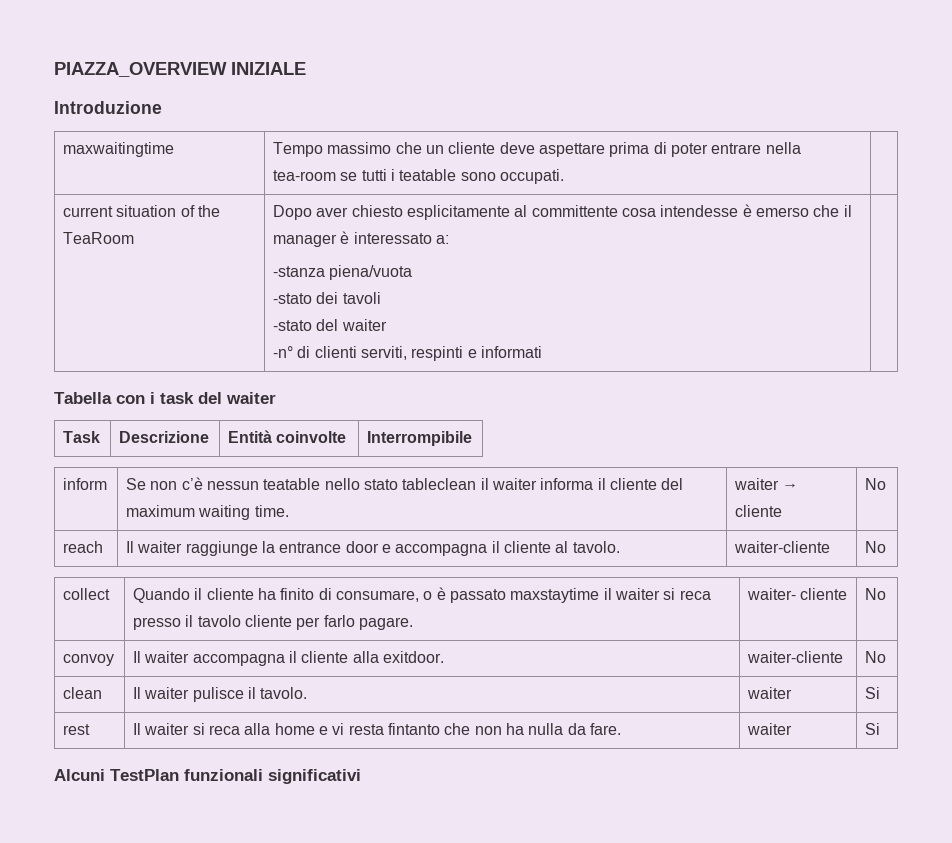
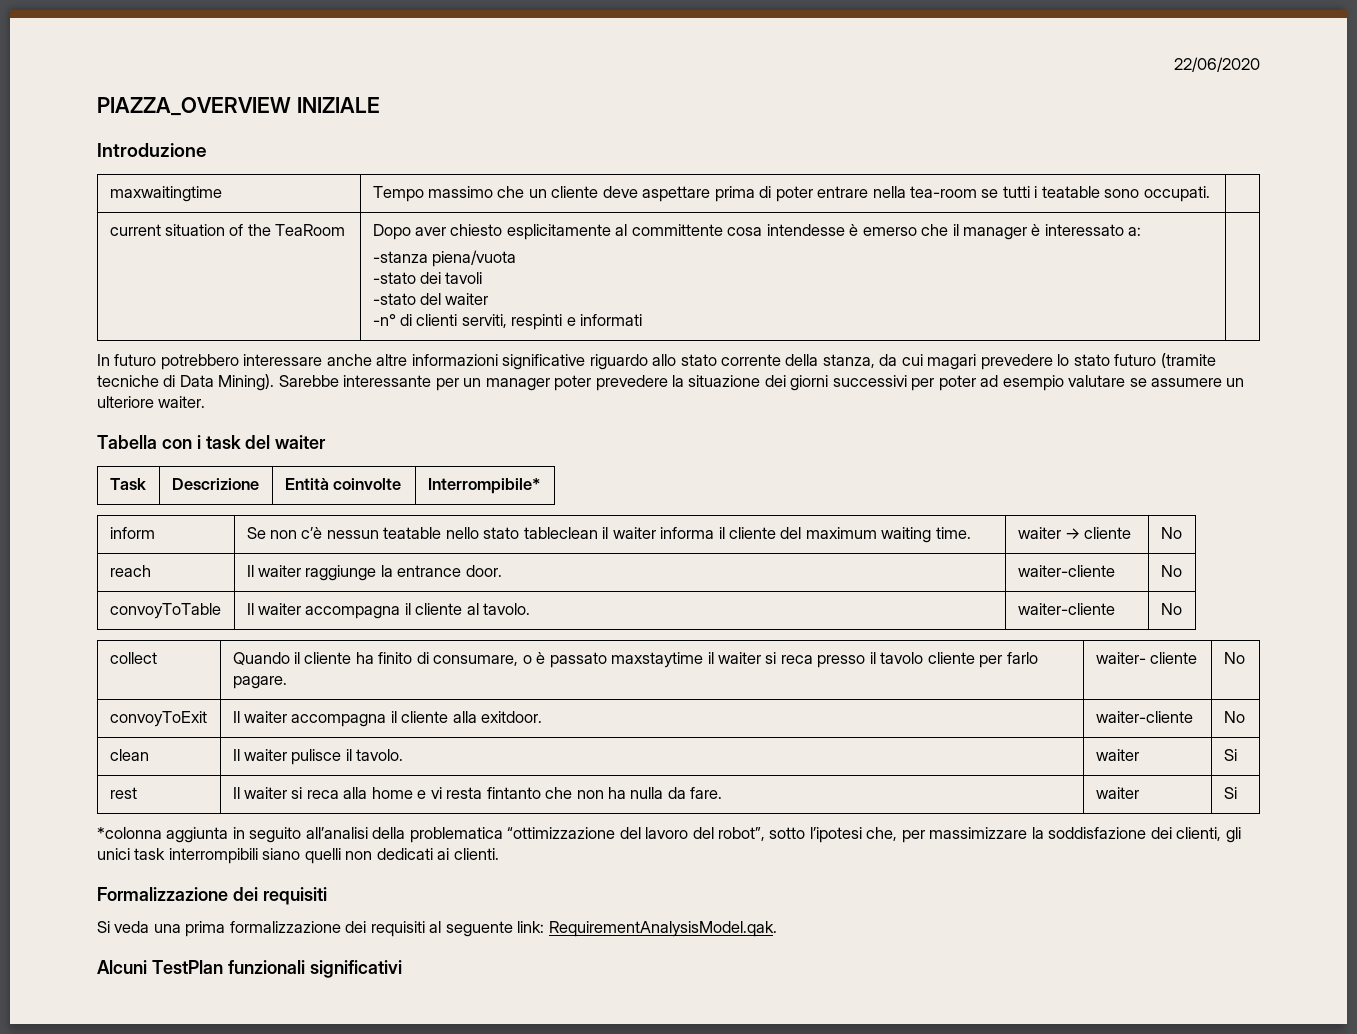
(54, 69) none -> [1174,57,1260,72] 22/06/2020 //
(542, 352) none -> [97,353,1216,370] [97,374,1245,391] [97,396,206,408] // In futuro potrebbero interessare anche altre informazioni significative riguardo allo stato corrente della stanza, da cui magari prevedere lo stato futuro (tramite tecniche di Data Mining). Sarebbe interessante per un manager poter prevedere la situazione dei giorni successivi per poter ad esempio valutare se assumere un ulteriore waiter.
[367,431,473,446] Interrompibile -> [427,478,540,494] Interrompibile*
[345,541,391,553] door e -> [465,565,502,577] [1017,565,1115,577] [1160,565,1182,577] [109,603,221,619] [246,603,301,615] door. | waiter-cliente | No // convoyToTable | Il waiter
[63,654,115,666] convoy -> [109,711,207,727] convoyToExit
(881, 729) none -> [97,827,1241,843] [97,848,499,864] [97,887,327,905] [97,921,777,937] // *colonna aggiunta in seguito all’analisi della problematica “ottimizzazione del lavoro del robot”, sotto l’ipotesi che, per massimizzare la soddisfazione dei clienti, gli unici task interrompibili siano quelli non dedicati ai clienti. // Formalizzazione dei requisiti // Si veda una prima formalizzazione dei requisiti al seguente link: RequirementAnalysisModel.qak.

